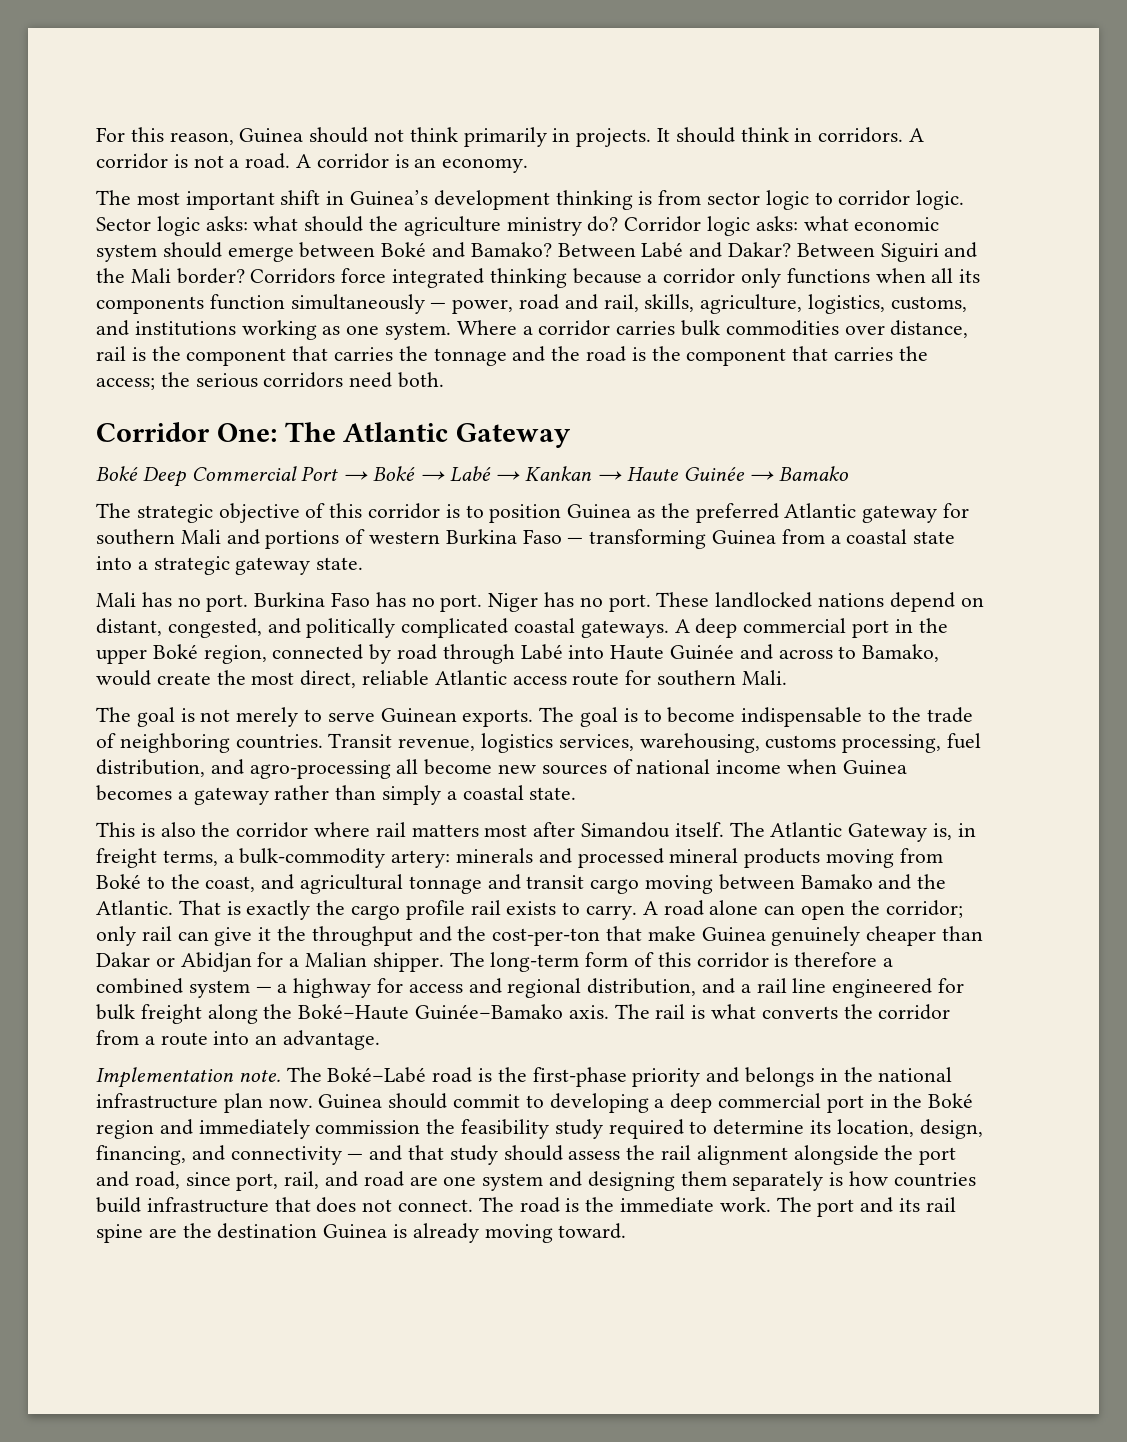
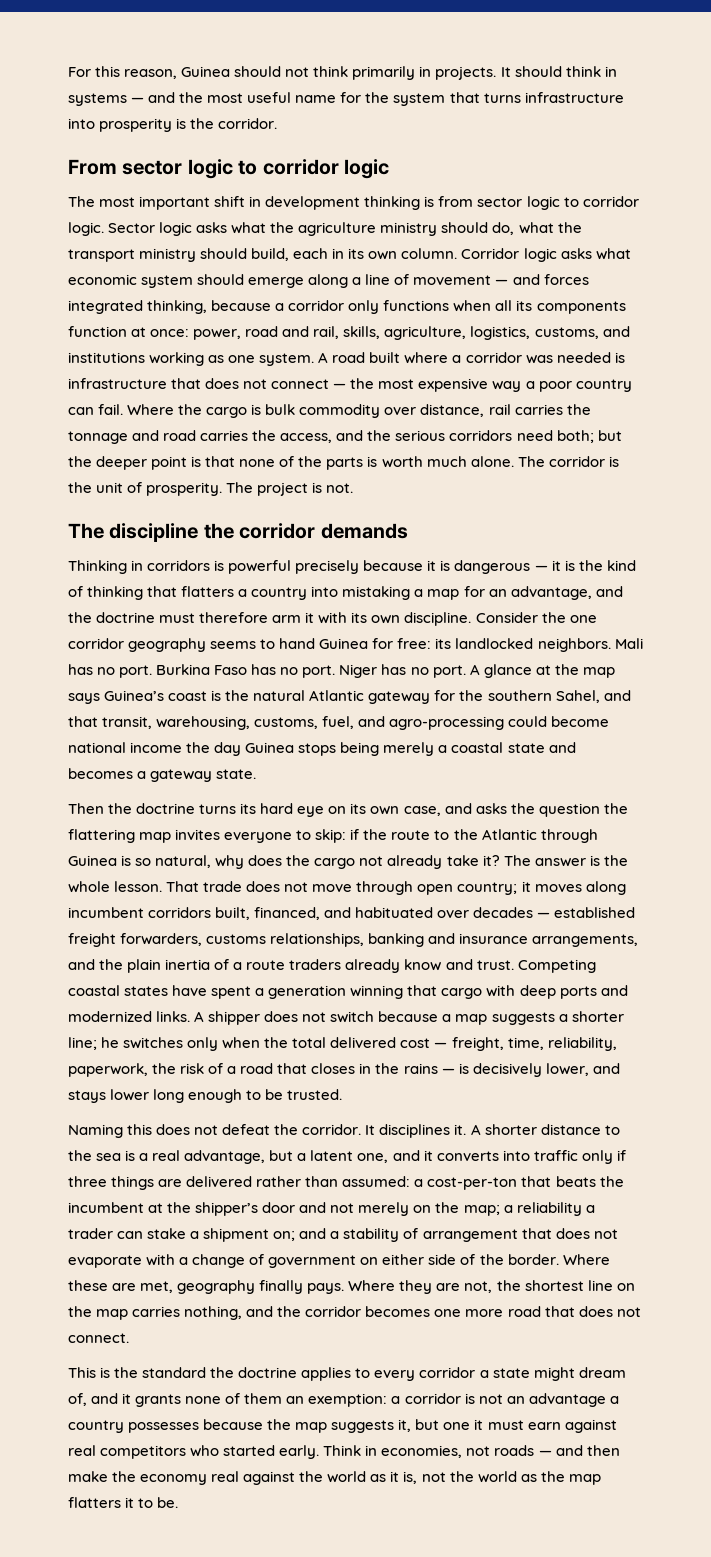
[818,127,925,143] [96,153,529,173] corridors. A corridor is not a road. A corridor is an economy. -> [68,92,624,106] [68,118,278,132] [68,159,389,179] systems — and the most useful name for the system that turns infrastructure into prosperity is the corridor. // From sector logic to corridor logic
[350,190,429,206] Guinea’s -> (262, 201) none
[205,216,619,236] asks: what should the agriculture ministry do? -> [196,222,582,236] [68,248,458,262] asks what the agriculture ministry should do, what the transport ministry should build, each in its own column.
[755,216,798,231] asks: -> [560,248,592,259] asks
[299,242,978,262] [96,268,567,288] between Boké and Bamako? Between Labé and Dakar? Between Siguiri and the Mali border? Corridors force integrated thinking -> [308,274,589,288] [68,300,208,314] along a line of movement — and forces integrated thinking,
[290,294,447,314] simultaneously — -> [131,327,190,337] at once:
[456,320,969,338] [96,346,928,366] [96,372,445,390] [96,422,572,448] [96,466,849,487] [96,503,970,523] [96,529,956,549] [96,556,364,575] Where a corridor carries bulk commodities over distance, rail is the component that carries the tonnage and the road is the component that carries the access; the serious corridors need both. // Corridor One: The Atlantic Gateway // Boké Deep Commercial Port → Boké → Labé → Kankan → Haute Guinée → Bamako // The strategic objective of this corridor is to position Guinea as the preferred Atlantic gateway for southern Mali and portions of western Burkina Faso — transforming Guinea from a coastal state into a strategic gateway state. // -> [318,352,625,364] [68,378,632,392] [68,404,591,418] [68,430,622,444] [68,456,619,470] [68,482,354,496] [68,523,408,542] [68,560,636,574] [68,586,623,600] [68,612,597,626] [68,638,611,652] A road built where a corridor was needed is infrastructure that does not connect — the most expensive way a poor country can fail. Where the cargo is bulk commodity over distance, rail carries the tonnage and road carries the access, and the serious corridors need both; but the deeper point is that none of the parts is worth much alone. The corridor is the unit of prosperity. The project is not. // The discipline the corridor demands // Thinking in corridors is powerful precisely because it is dangerous — it is the kind of thinking that flatters a country into mistaking a map for an advantage, and the doctrine must therefore arm it with its own discipline. Consider the one corridor geography seems to hand Guinea for free: its landlocked neighbors.
[656,592,984,612] [96,618,948,638] [96,644,940,664] [96,670,787,688] [96,707,973,727] [96,733,982,753] [96,759,907,779] [96,785,577,805] [96,822,976,842] [96,848,943,868] [96,874,947,894] [96,900,963,920] [96,926,984,946] [96,952,894,972] [96,978,965,998] [96,1004,951,1024] [96,1030,381,1050] [96,1067,953,1088] [96,1093,974,1113] [96,1119,983,1139] [96,1145,957,1165] [96,1171,976,1191] [96,1197,956,1217] [96,1223,627,1243] These landlocked nations depend on distant, congested, and politically complicated coastal gateways. A deep commercial port in the upper Boké region, connected by road through Labé into Haute Guinée and across to Bamako, would create the most direct, reliable Atlantic access route for southern Mali. // The goal is not merely to serve Guinean exports. The goal is to become indispensable to the trade of neighboring countries. Transit revenue, logistics services, warehousing, customs processing, fuel distribution, and agro-processing all become new sources of national income when Guinea becomes a gateway rather than simply a coastal state. // This is also the corridor where rail matters most after Simandou itself. The Atlantic Gateway is, in freight terms, a bulk-commodity artery: minerals and processed mineral products moving from Boké to the coast, and agricultural tonnage and transit cargo moving between Bamako and the Atlantic. That is exactly the cargo profile rail exists to carry. A road alone can open the corridor; only rail can give it the throughput and the cost-per-ton that make Guinea genuinely cheaper than Dakar or Abidjan for a Malian shipper. The long-term form of this corridor is therefore a combined system — a highway for access and regional distribution, and a rail line engineered for bulk freight along the Boké–Haute Guinée–Bamako axis. The rail is what converts the corridor from a route into an advantage. // Implementation note. The Boké–Labé road is the first-phase priority and belongs in the national infrastructure plan now. Guinea should commit to developing a deep commercial port in the Boké region and immediately commission the feasibility study required to determine its location, design, financing, and connectivity — and that study should assess the rail alignment alongside the port and road, since port, rail, and road are one system and designing them separately is how countries build infrastructure that does not connect. The road is the immediate work. The port and its rail spine are the destination Guinea is already moving toward. -> [469,664,615,678] [68,690,631,704] [68,716,610,730] [68,742,576,756] [68,768,257,782] [68,803,628,817] [68,829,598,843] [68,855,628,869] [68,881,626,895] [68,907,636,920] [68,933,639,947] [68,959,596,973] [68,985,628,999] [68,1011,624,1025] [68,1037,617,1051] [68,1063,620,1077] [68,1089,343,1103] [68,1124,620,1138] [68,1150,626,1164] [68,1176,624,1190] [68,1202,595,1216] [68,1228,618,1242] [68,1254,610,1268] [68,1280,635,1294] [68,1306,641,1320] [68,1333,129,1343] [68,1367,626,1381] [68,1393,619,1407] [68,1419,617,1433] [68,1445,620,1459] [68,1471,601,1485] [68,1497,179,1508] A glance at the map says Guinea’s coast is the natural Atlantic gateway for the southern Sahel, and that transit, warehousing, customs, fuel, and agro-processing could become national income the day Guinea stops being merely a coastal state and becomes a gateway state. // Then the doctrine turns its hard eye on its own case, and asks the question the flattering map invites everyone to skip: if the route to the Atlantic through Guinea is so natural, why does the cargo not already take it? The answer is the whole lesson. That trade does not move through open country; it moves along incumbent corridors built, financed, and habituated over decades — established freight forwarders, customs relationships, banking and insurance arrangements, and the plain inertia of a route traders already know and trust. Competing coastal states have spent a generation winning that cargo with deep ports and modernized links. A shipper does not switch because a map suggests a shorter line; he switches only when the total delivered cost — freight, time, reliability, paperwork, the risk of a road that closes in the rains — is decisively lower, and stays lower long enough to be trusted. // Naming this does not defeat the corridor. It disciplines it. A shorter distance to the sea is a real advantage, but a latent one, and it converts into traffic only if three things are delivered rather than assumed: a cost-per-ton that beats the incumbent at the shipper’s door and not merely on the map; a reliability a trader can stake a shipment on; and a stability of arrangement that does not evaporate with a change of government on either side of the border. Where these are met, geography finally pays. Where they are not, the shortest line on the map carries nothing, and the corridor becomes one more road that does not connect. // This is the standard the doctrine applies to every corridor a state might dream of, and it grants none of them an exemption: a corridor is not an advantage a country possesses because the map suggests it, but one it must earn against real competitors who started early. Think in economies, not roads — and then make the economy real against the world as it is, not the world as the map flatters it to be.

